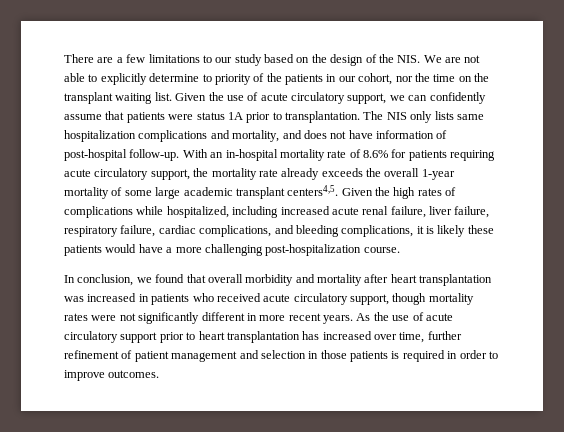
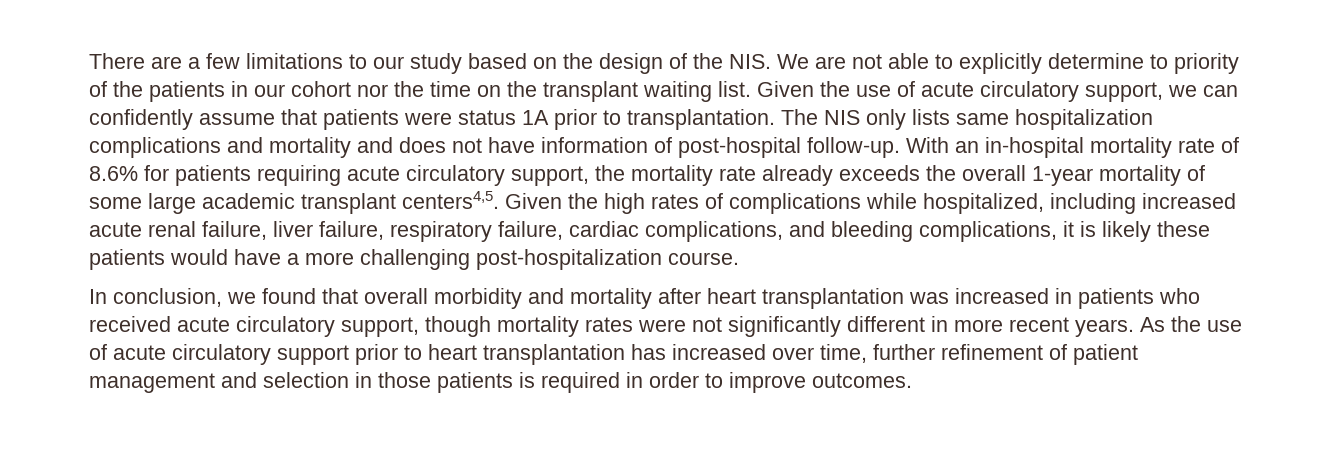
[358,73,393,85] cohort, -> [291,81,351,97] cohort
[232,130,280,142] mortality, -> [269,137,351,158] mortality

